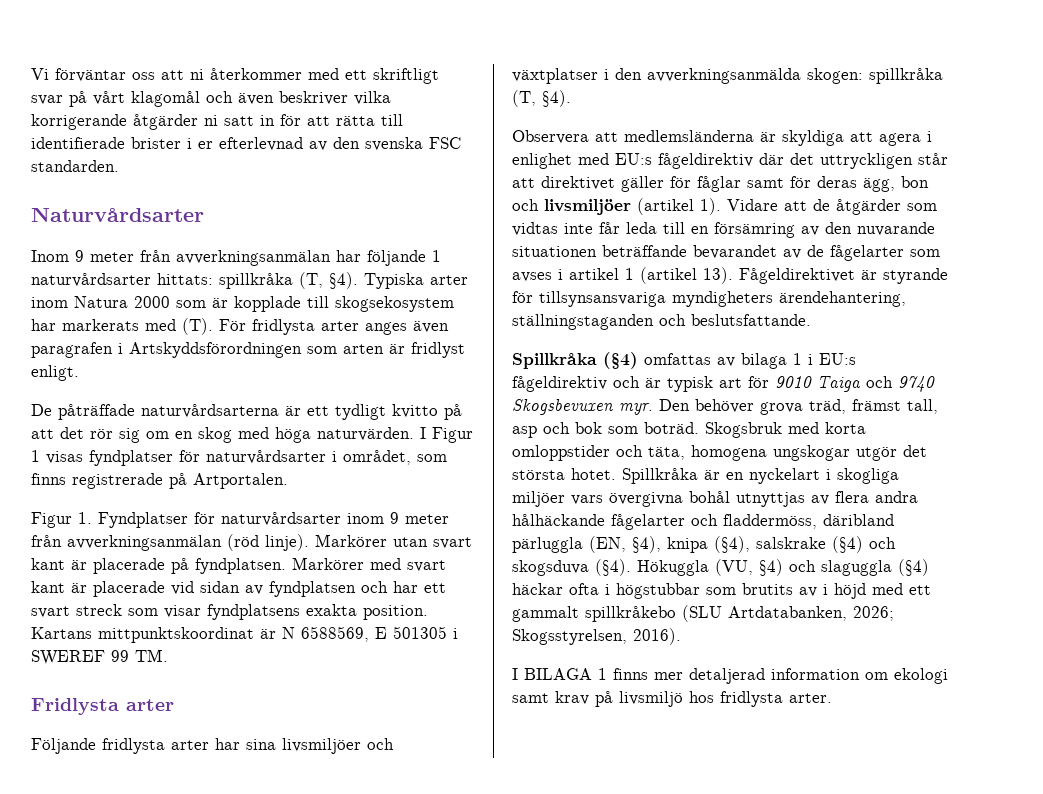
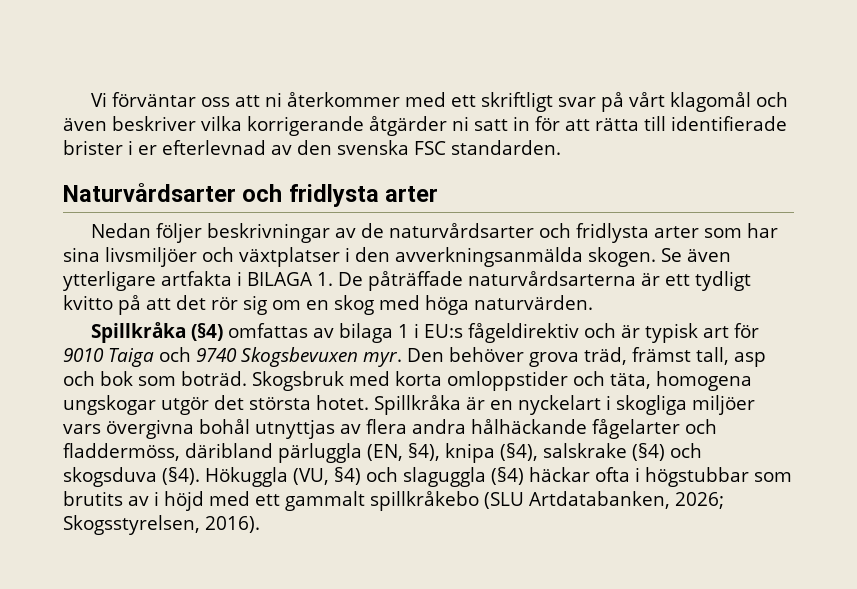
[31,250,441,266] [31,272,468,289] [31,296,454,312] [31,318,449,335] [31,342,465,358] [31,365,79,381] // Inom 9 meter från avverkningsanmälan har följande 1 naturvårdsarter hittats: spillkråka (T, §4). Typiska arter inom Natura 2000 som är kopplade till skogsekosystem har markerats med (T). För fridlysta arter anges även paragrafen i Artskyddsförordningen som arten är fridlyst enligt. // -> [242,184,439,207] [91,223,779,243] [63,247,731,267] [63,271,333,291] och fridlysta arter // Nedan följer beskrivningar av de naturvårdsarter och fridlysta arter som har sina livsmiljöer och växtplatser i den avverkningsanmälda skogen. Se även ytterligare artfakta i BILAGA 1.
[420,427,473,443] [31,450,447,466] [31,473,288,489] [31,512,449,528] [31,534,472,551] [31,557,446,574] [31,581,446,597] [31,604,428,620] [31,626,458,643] [31,649,168,665] [31,698,174,715] [31,738,394,754] [512,68,943,84] [512,90,571,107] [512,130,932,146] [512,153,948,169] [512,176,929,192] [512,198,937,215] [512,222,935,238] [512,245,940,261] [512,267,948,284] [512,291,906,307] [512,314,811,330] I Figur 1 visas fyndplatser för naturvårdsarter i området, som finns registrerade på Artportalen. // Figur 1. Fyndplatser för naturvårdsarter inom 9 meter från avverkningsanmälan (röd linje). Markörer utan svart kant är placerade på fyndplatsen. Markörer med svart kant är placerade vid sidan av fyndplatsen och har ett svart streck som visar fyndplatsens exakta position. Kartans mittpunktskoordinat är N 6588569, E 501305 i SWEREF 99 TM. // Fridlysta arter // Följande fridlysta arter har sina livsmiljöer och växtplatser i den avverkningsanmälda skogen: spillkråka (T, §4). // Observera att medlemsländerna är skyldiga att agera i enlighet med EU:s fågeldirektiv där det uttryckligen står att direktivet gäller för fåglar samt för deras ägg, bon och livsmiljöer (artikel 1). Vidare att de åtgärder som vidtas inte får leda till en försämring av den nuvarande situationen beträffande bevarandet av de fågelarter som avses i artikel 1 (artikel 13). Fågeldirektivet är styrande för tillsynsansvariga myndigheters ärendehantering, ställningstaganden och beslutsfattande. -> (593, 302) none
[512,668,948,684] [512,691,832,707] // I BILAGA 1 finns mer detaljerad information om ekologi samt krav på livsmiljö hos fridlysta arter. -> (260, 524) none

